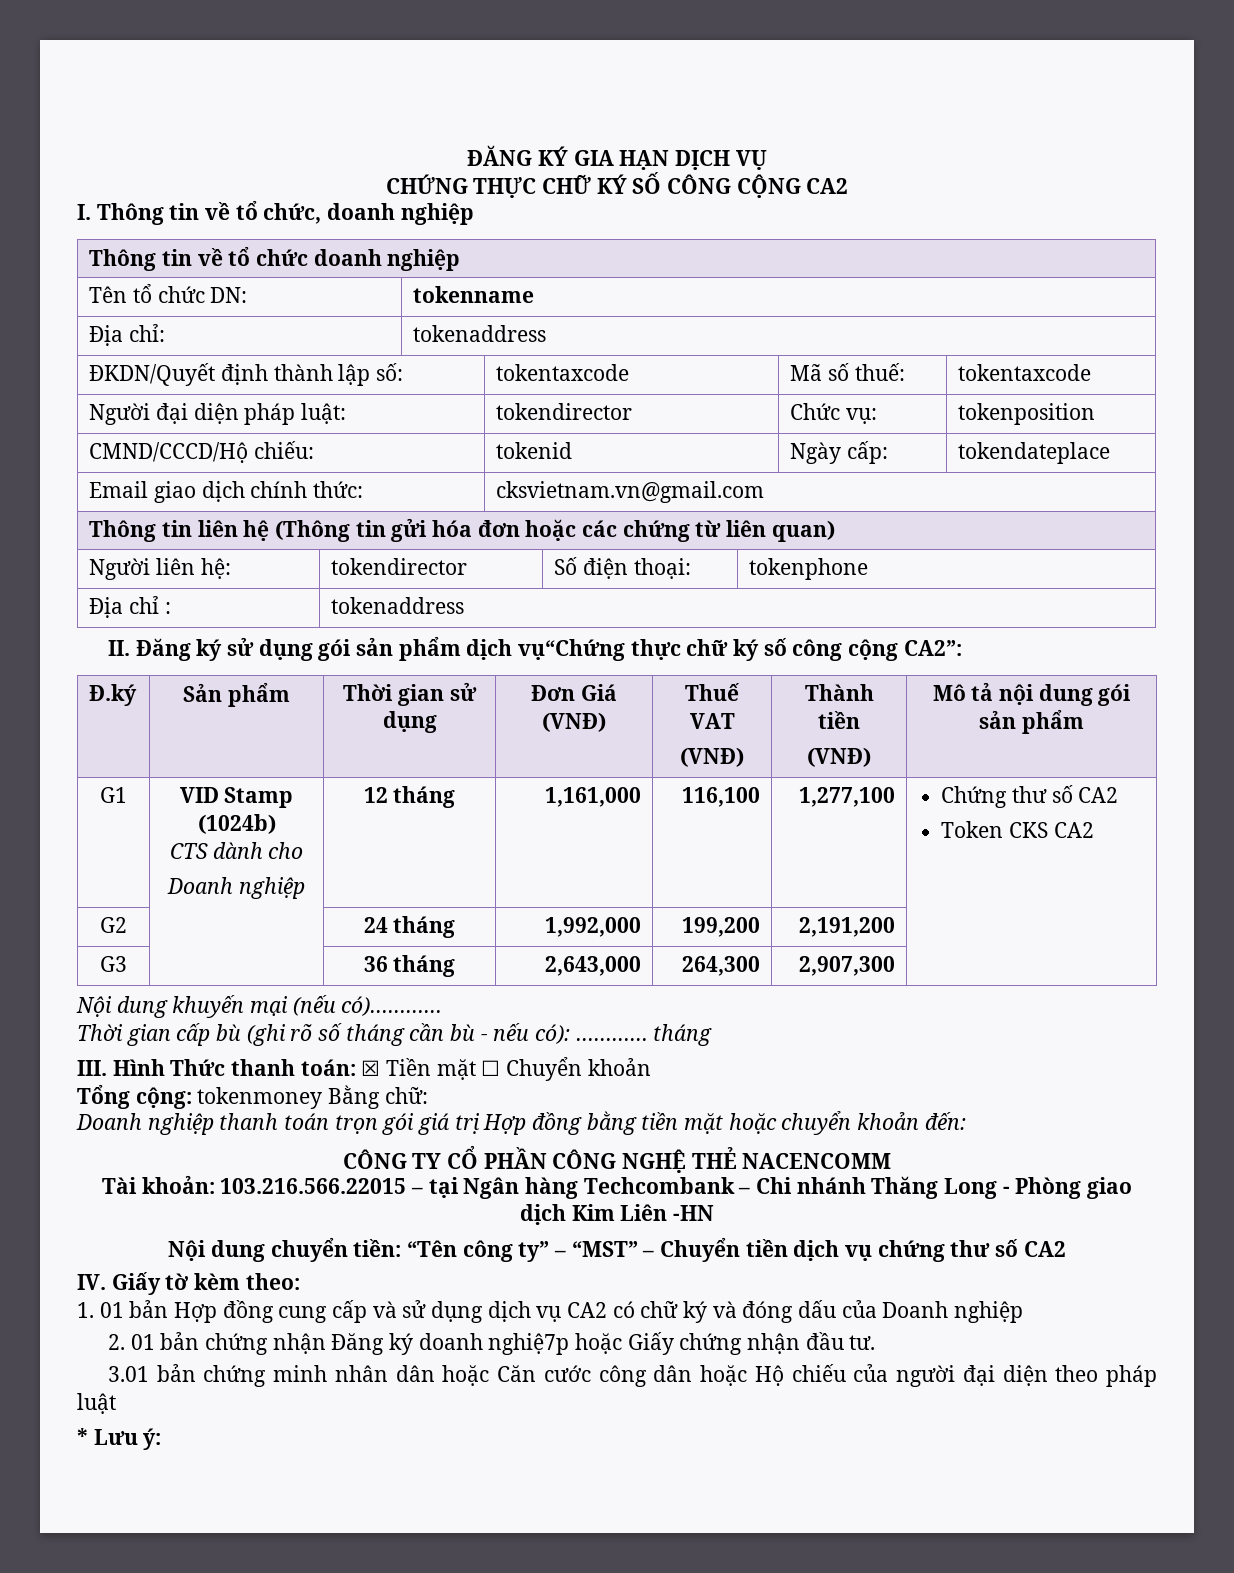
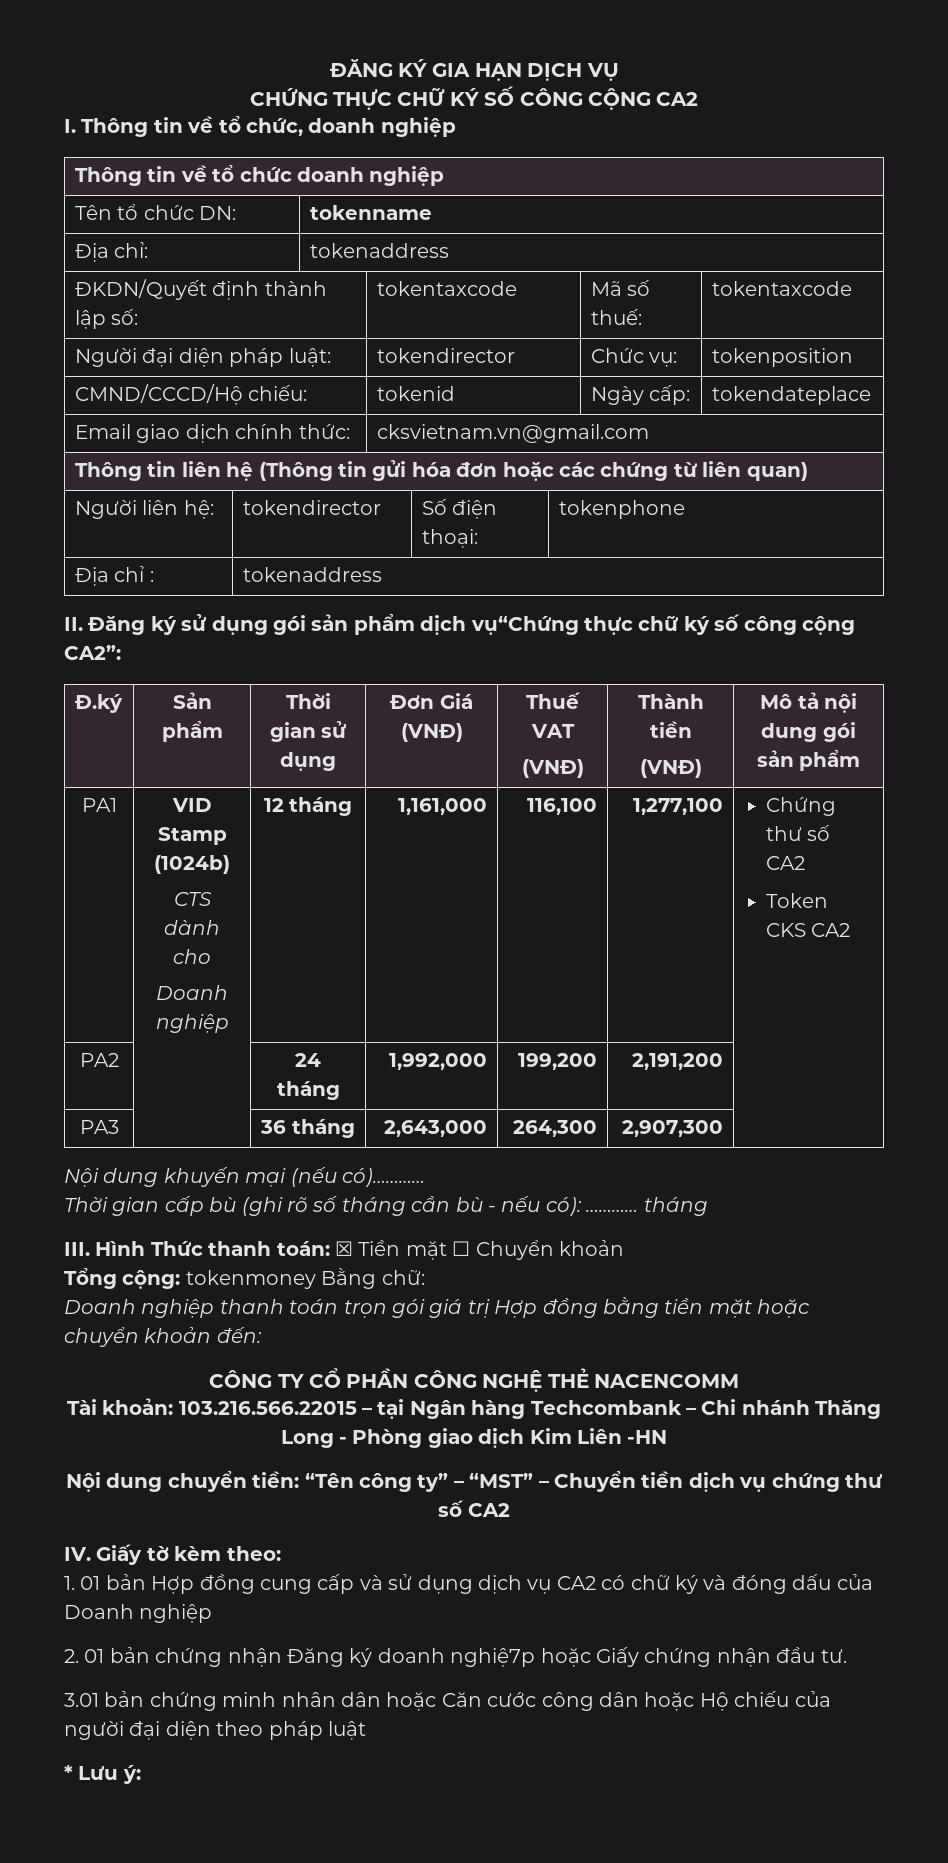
[100,787,127,803] G1 -> [81,798,117,812] PA1
[100,917,127,933] G2 -> [79,1053,119,1067] PA2
[100,956,127,972] G3 -> [79,1120,119,1134] PA3

